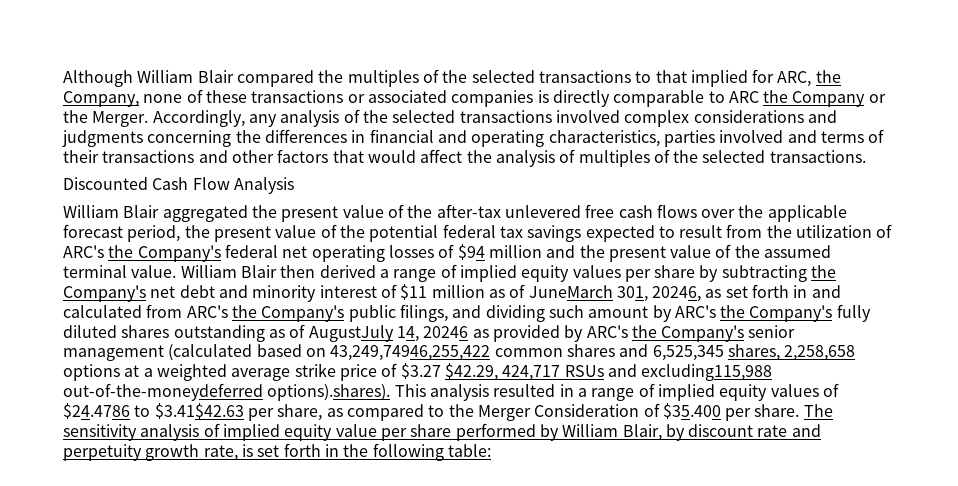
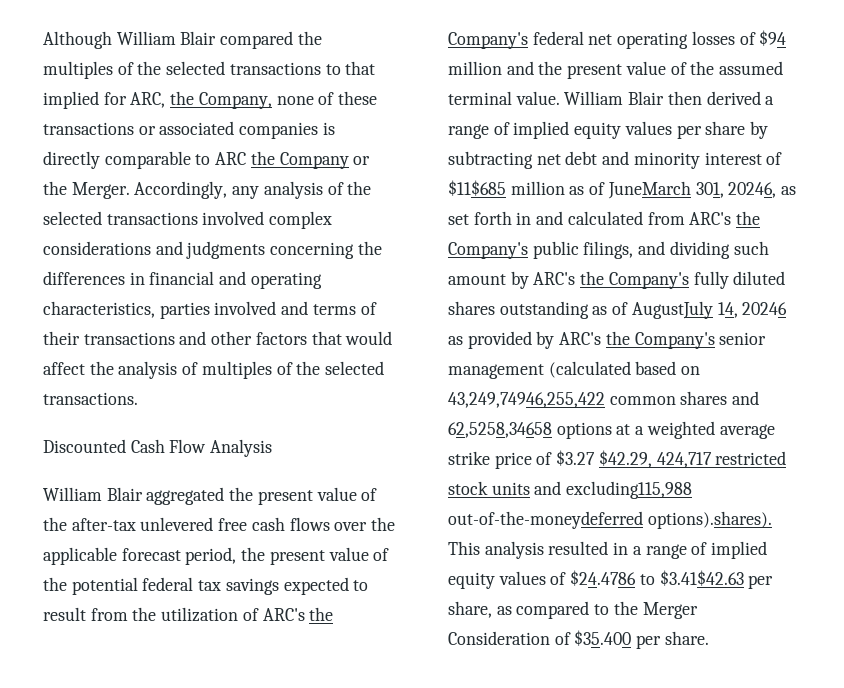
[811,265,837,278] [63,285,146,302] the Company's -> (533, 160) none
[400,284,428,300] $11 -> [448,180,506,196] $11$685
[652,344,856,361] 6,525,345 shares, 2,258,658 -> [448,422,552,438] 62,5258,34658
[564,365,604,377] RSUs -> [715,451,787,465] [448,481,530,495] restricted stock units
[803,404,833,417] [63,423,821,441] [63,443,491,461] The sensitivity analysis of implied equity value per share performed by William Blair, by discount rate and perpetuity growth rate, is set forth in the following table: -> (709, 638) none

